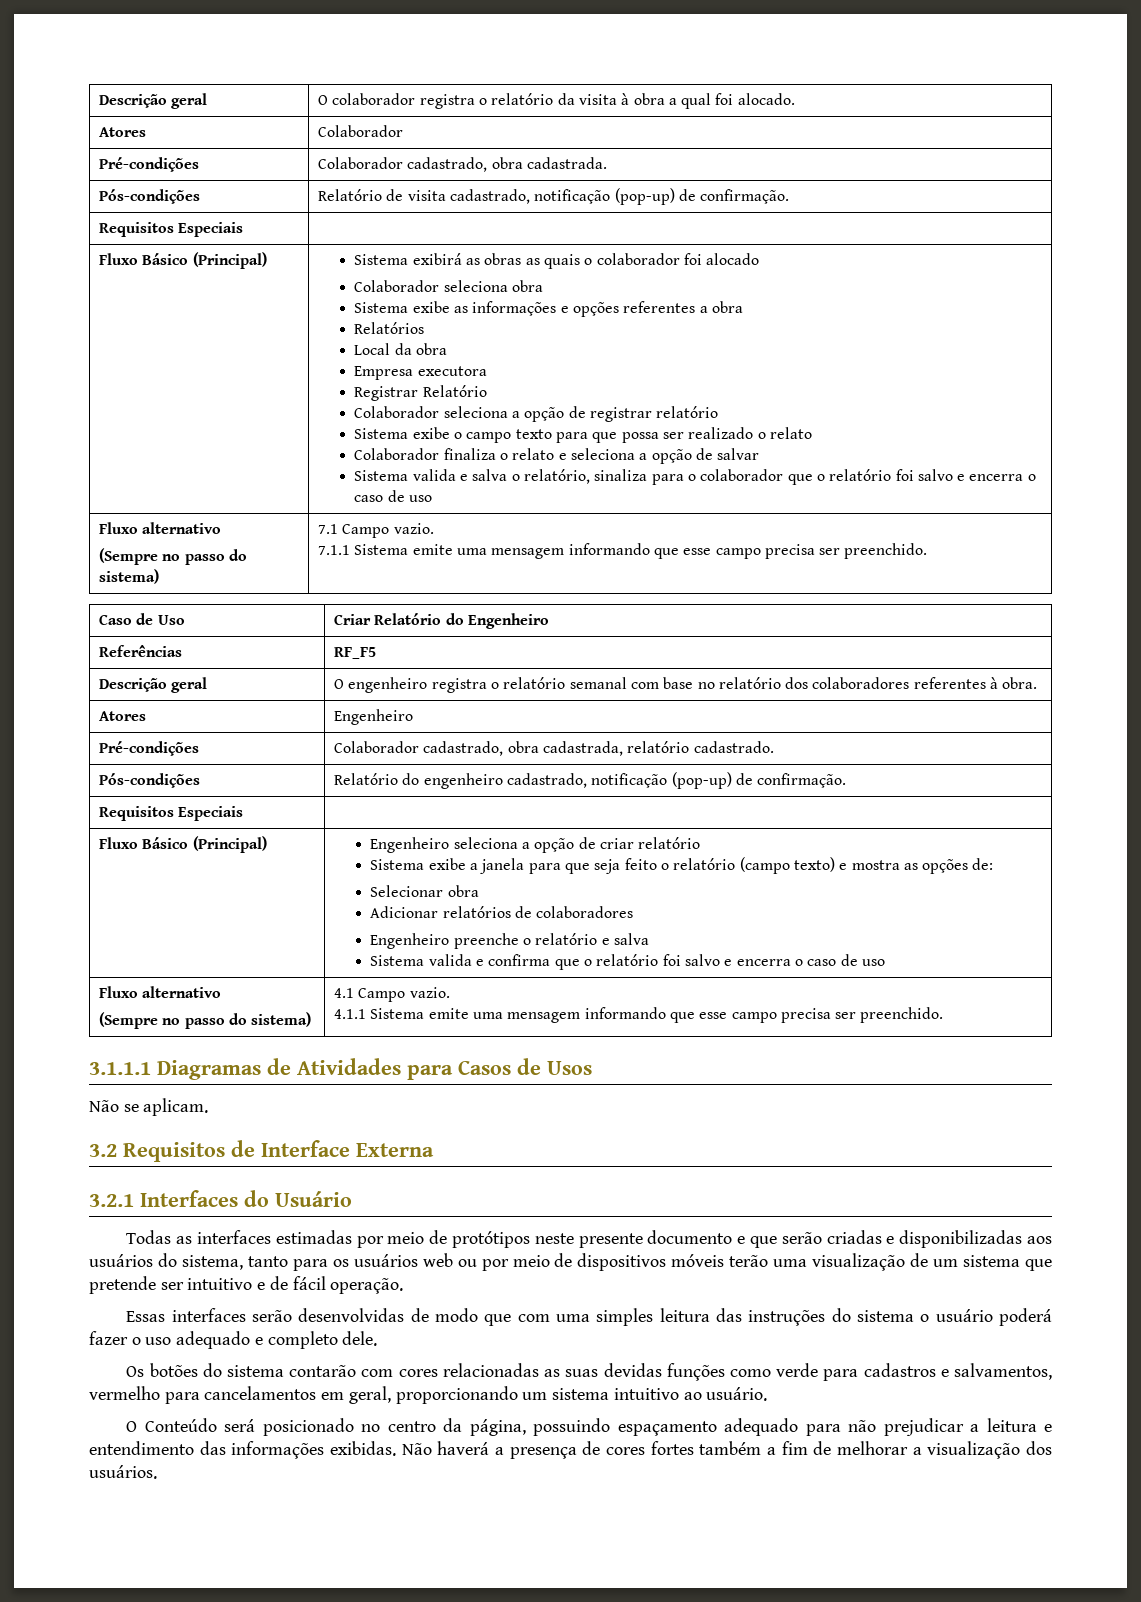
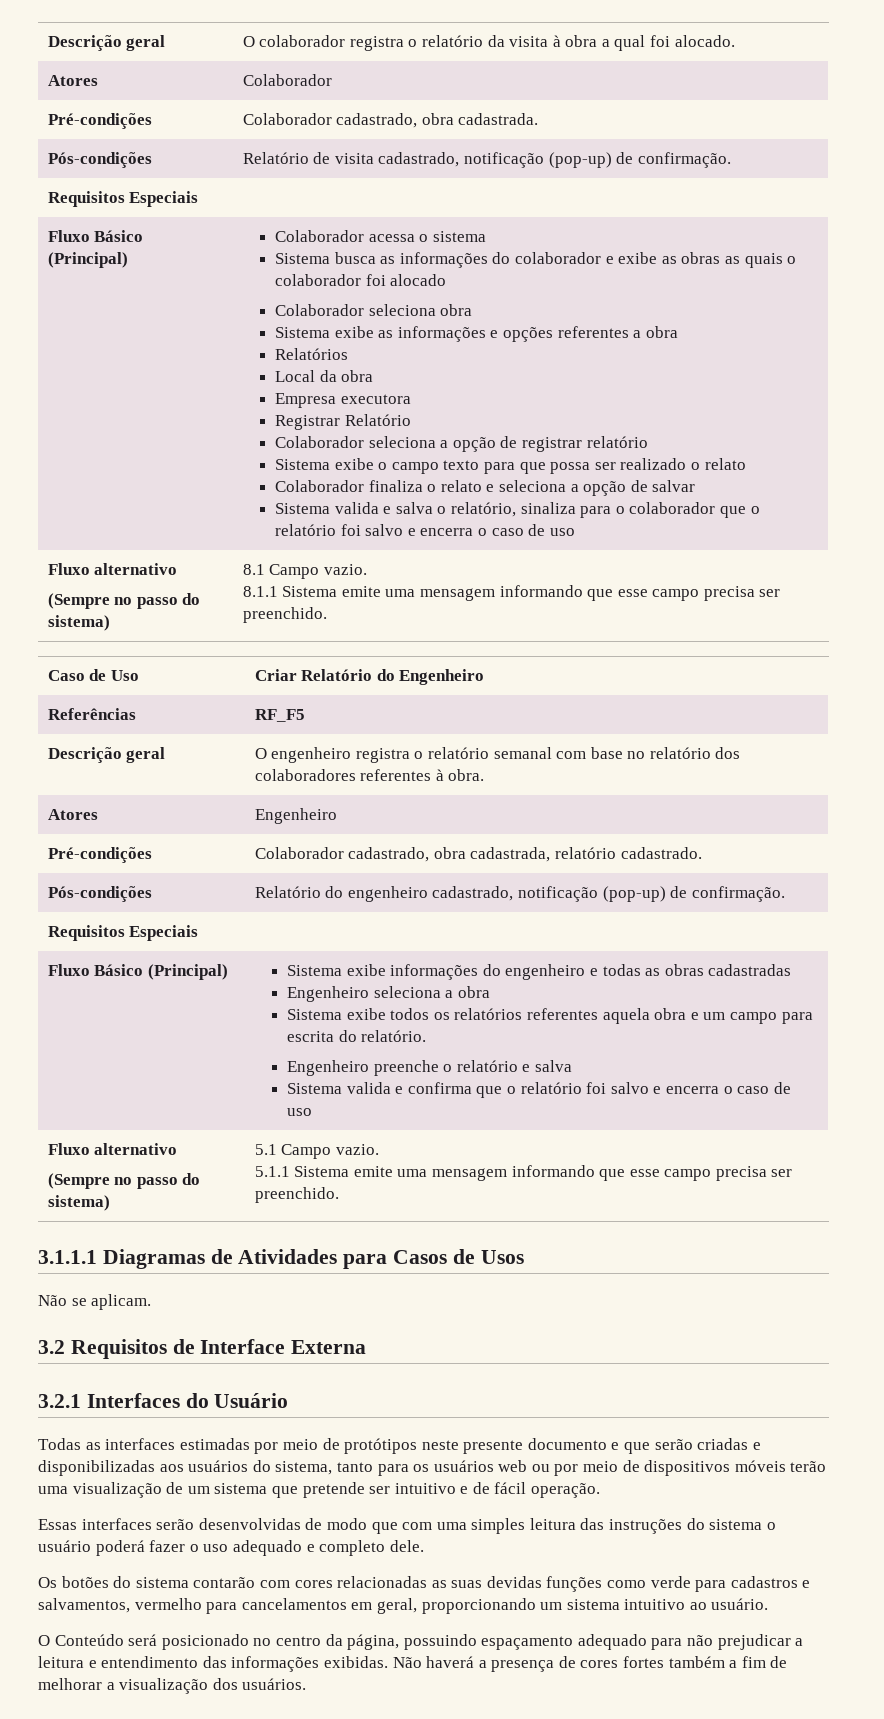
[354,253,462,265] Sistema exibirá -> [275,230,486,242] [275,252,658,268] Colaborador acessa o sistema // Sistema busca as informações do colaborador e exibe
[317,523,434,538] [317,545,350,555] 7.1 Campo vazio. // 7.1.1 -> [242,564,367,579] [242,586,278,597] 8.1 Campo vazio. // 8.1.1
[370,837,701,853] [370,857,994,874] [370,885,479,897] [370,906,634,918] Engenheiro seleciona a opção de criar relatório // Sistema exibe a janela para que seja feito o relatório (campo texto) e mostra as opções de: // Selecionar obra // Adicionar relatórios de colaboradores -> [287,964,792,980] [287,986,490,1002] [287,1008,813,1024] [287,1030,427,1042] Sistema exibe informações do engenheiro e todas as obras cadastradas // Engenheiro seleciona a obra // Sistema exibe todos os relatórios referentes aquela obra e um campo para escrita do relatório.
[333,987,450,1002] [333,1009,366,1019] 4.1 Campo vazio. // 4.1.1 -> [254,1144,379,1159] [254,1166,290,1177] 5.1 Campo vazio. // 5.1.1

